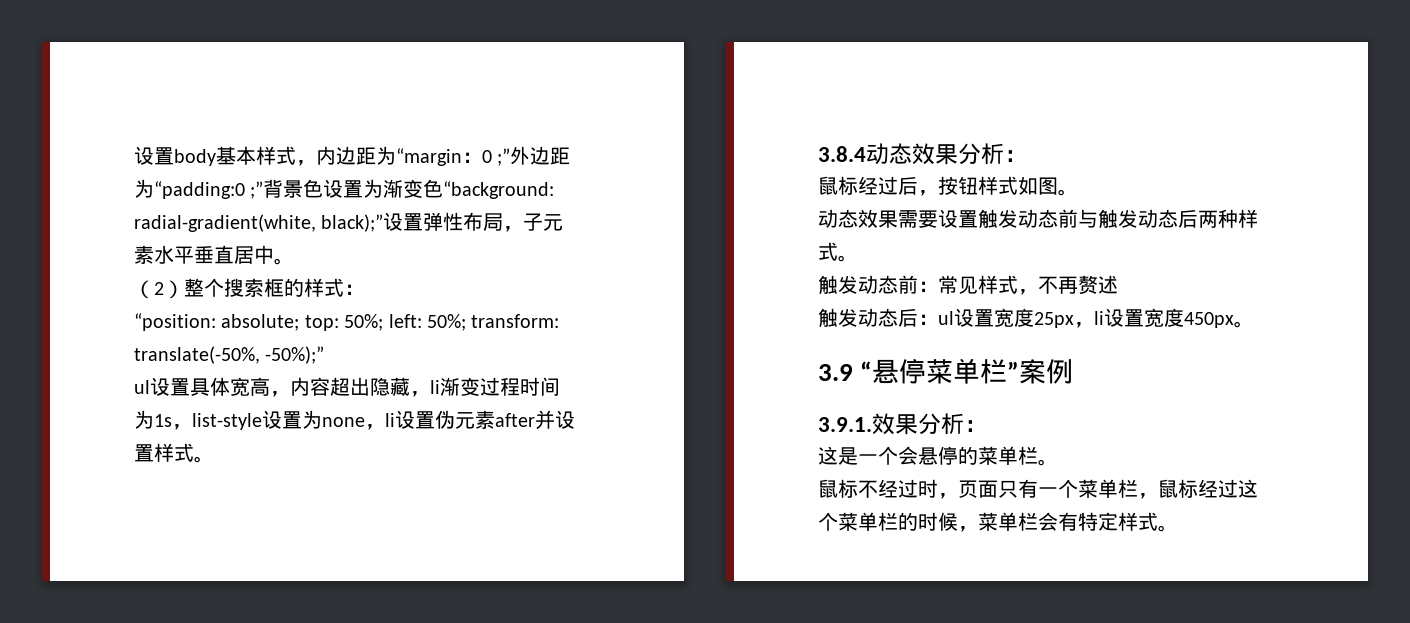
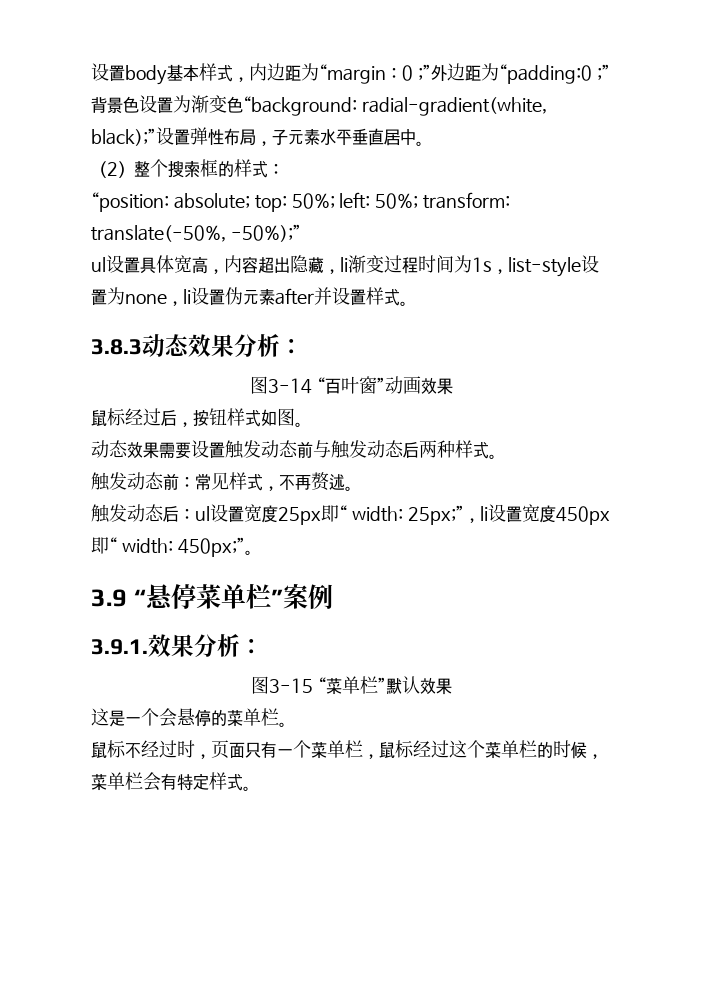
[818,146,866,162] 3.8.4 -> [91,339,142,355] 3.8.3
(1027, 156) none -> [250,376,453,395] // 图3-14 “百叶窗”动画效果
(1118, 284) none -> [345,486,353,491] 。
(1074, 320) none -> [321,505,464,525] 即“ width: 25px;”
(1234, 320) none -> [91,537,245,557] 即“ width: 450px;”
(987, 426) none -> [251,676,452,695] // 图3-15 “菜单栏”默认效果

